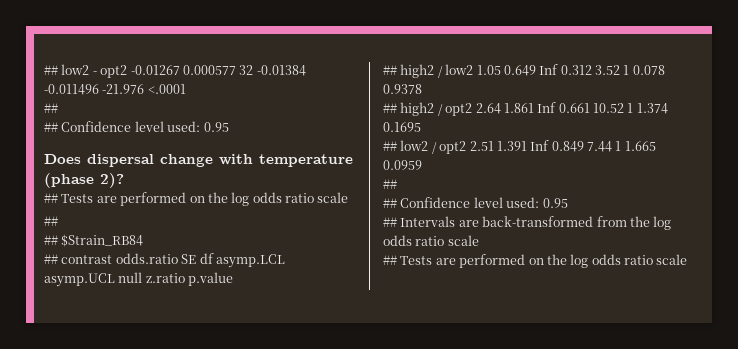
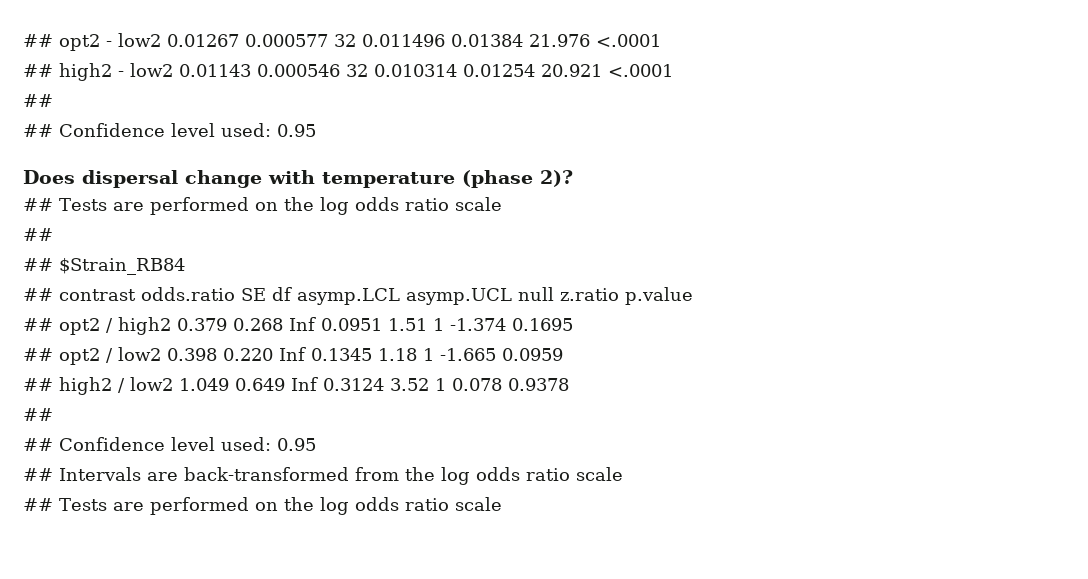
[44,64,306,78] [44,84,145,95] ## low2 - opt2 -0.01267 0.000577 32 -0.01384 -0.011496 -21.976 -> [23,33,661,51] [23,63,602,81] ## opt2 - low2 0.01267 0.000577 32 0.011496 0.01384 21.976 <.0001 // ## high2 - low2 0.01143 0.000546 32 0.010314 0.01254 20.921
(234, 279) none -> [23,317,573,335] [23,347,563,365] // ## opt2 / high2 0.379 0.268 Inf 0.0951 1.51 1 -1.374 0.1695 // ## opt2 / low2 0.398 0.220 Inf 0.1345 1.18 1 -1.665 0.0959
[476,65,501,75] 1.05 -> [179,378,229,391] 1.049
[560,65,592,75] 0.312 -> [323,378,384,391] 0.3124
[383,102,668,116] [383,122,421,132] [383,140,656,154] [383,160,422,170] // ## high2 / opt2 2.64 1.861 Inf 0.661 10.52 1 1.374 0.1695 // ## low2 / opt2 2.51 1.391 Inf 0.849 7.44 1 1.665 0.0959 -> (569, 384) none

